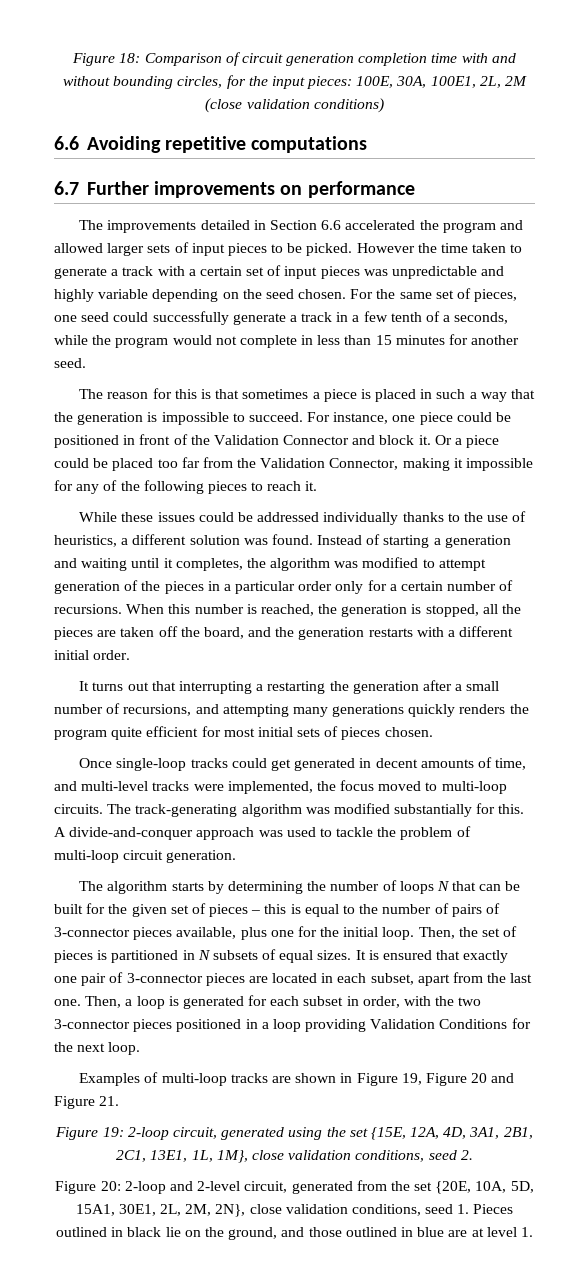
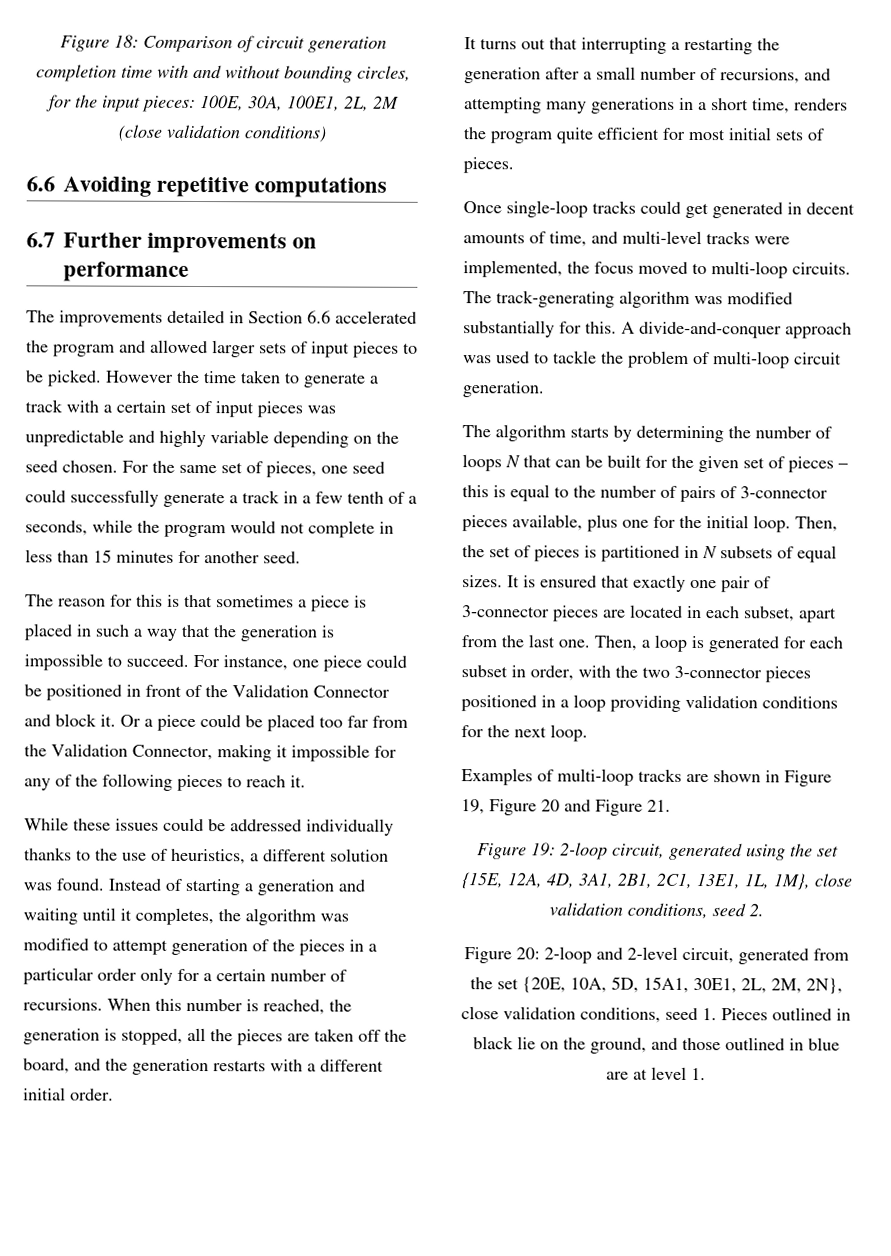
[408,704,456,717] quickly -> [679,97,790,114] in a short time,
[341,727,433,740] pieces chosen. -> [463,157,514,174] pieces.
[370,1019,508,1029] Validation Conditions -> [685,694,838,709] validation conditions

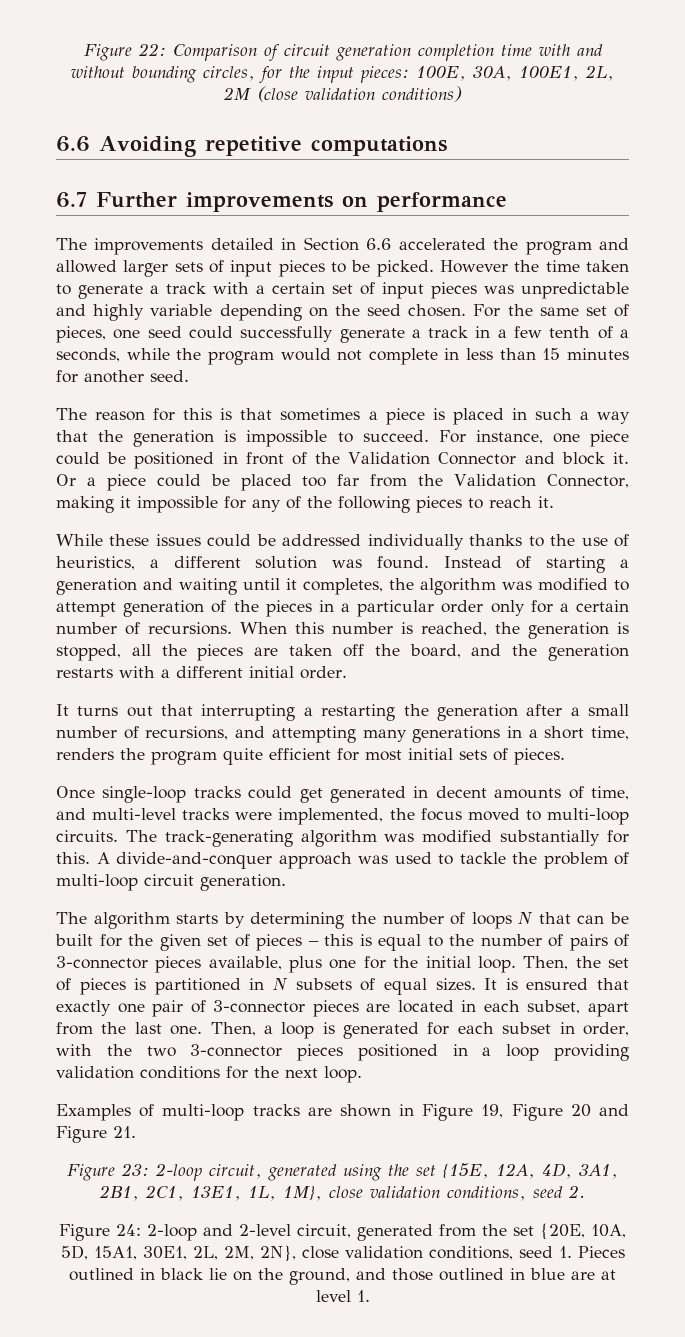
[59,34,139,52] Figure 18: -> [83,43,166,61] Figure 22:
[530,842,556,856] 19: -> [121,1163,149,1176] 23:
[515,947,540,960] 20: -> [116,1224,141,1236] 24:

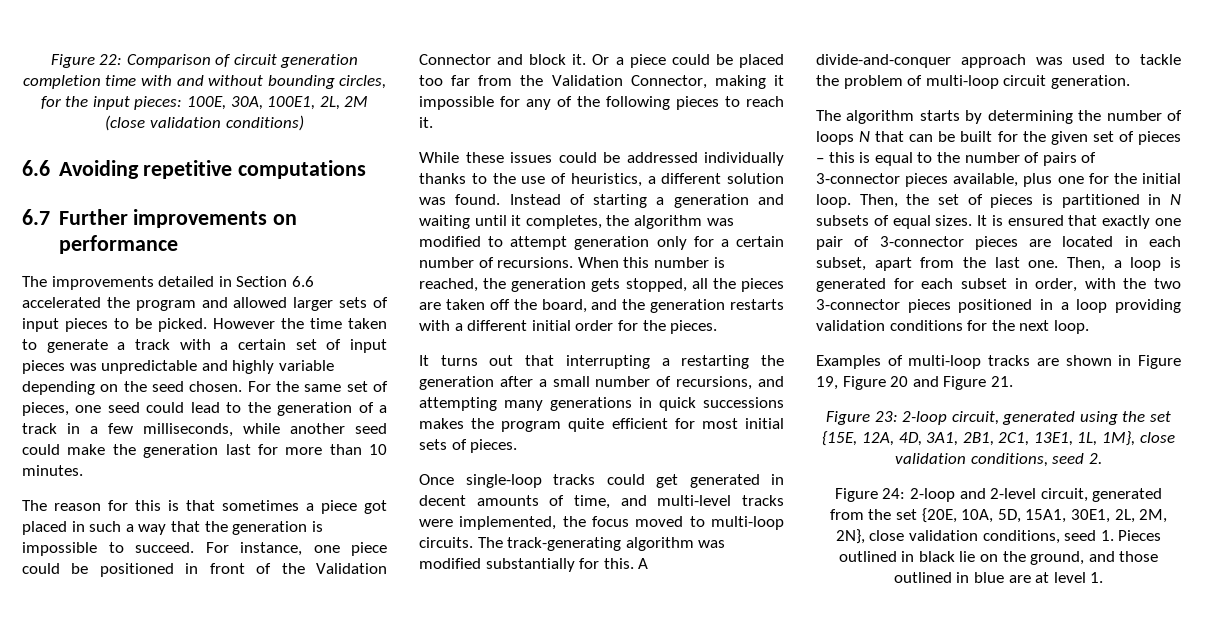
[240,326,405,343] successfully generate -> [190,402,374,416] lead to the generation of
[549,326,629,339] [56,348,629,365] [56,370,189,383] tenth of a seconds, while the program would not complete in less than 15 minutes for another seed. -> [143,423,387,437] [22,444,387,458] [22,465,83,476] milliseconds, while another seed could make the generation last for more than 10 minutes.
[432,408,445,420] is -> [364,500,387,514] got
[211,600,484,617] of the pieces in a particular order -> (650, 243) none
[617,622,629,634] is -> [591,278,621,292] gets
[300,666,347,679] order. -> [575,320,718,334] order for the pieces.
[528,726,629,740] [56,748,114,760] a short time, renders -> [659,397,784,411] [419,418,464,429] quick successions makes

